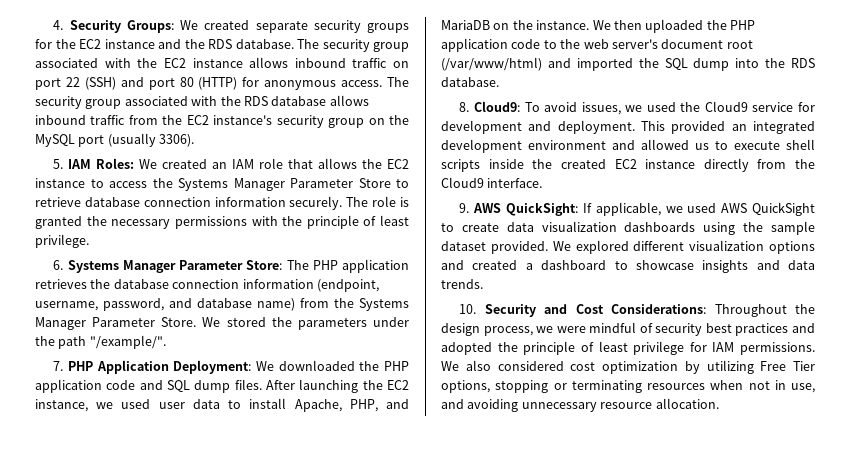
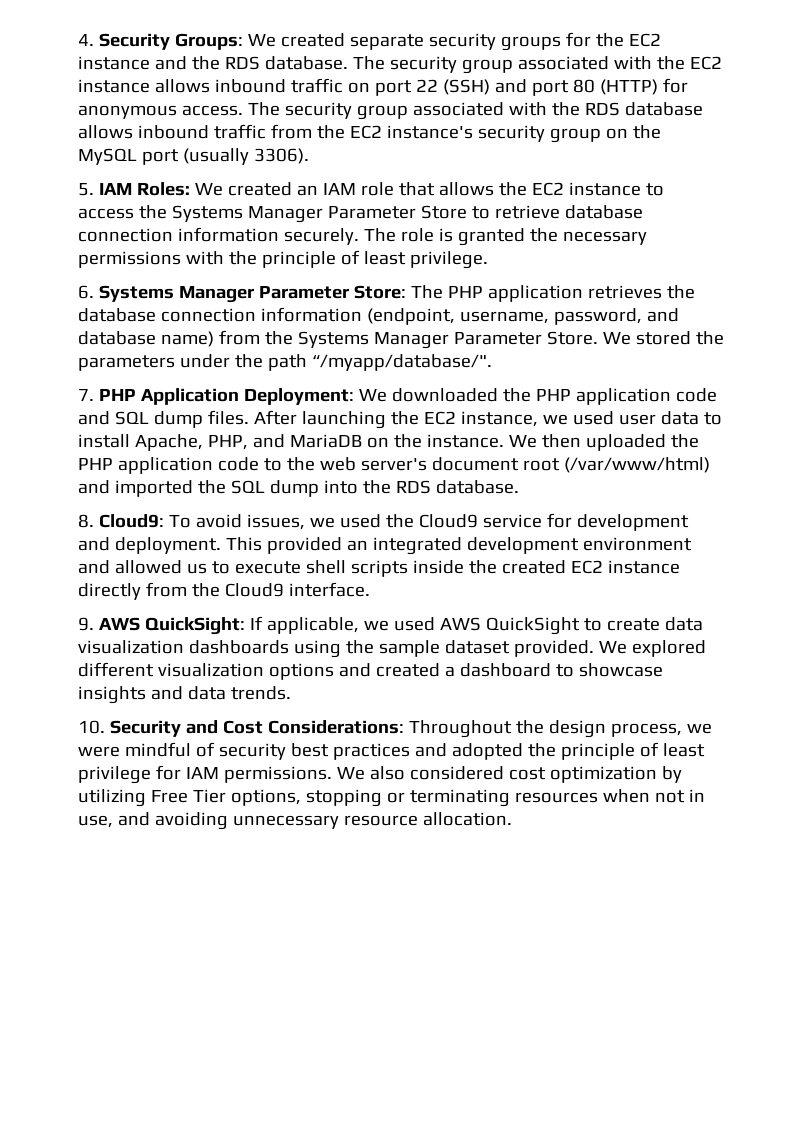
[89,335,166,349] "/example/". -> [311,354,492,371] “/myapp/database/".

